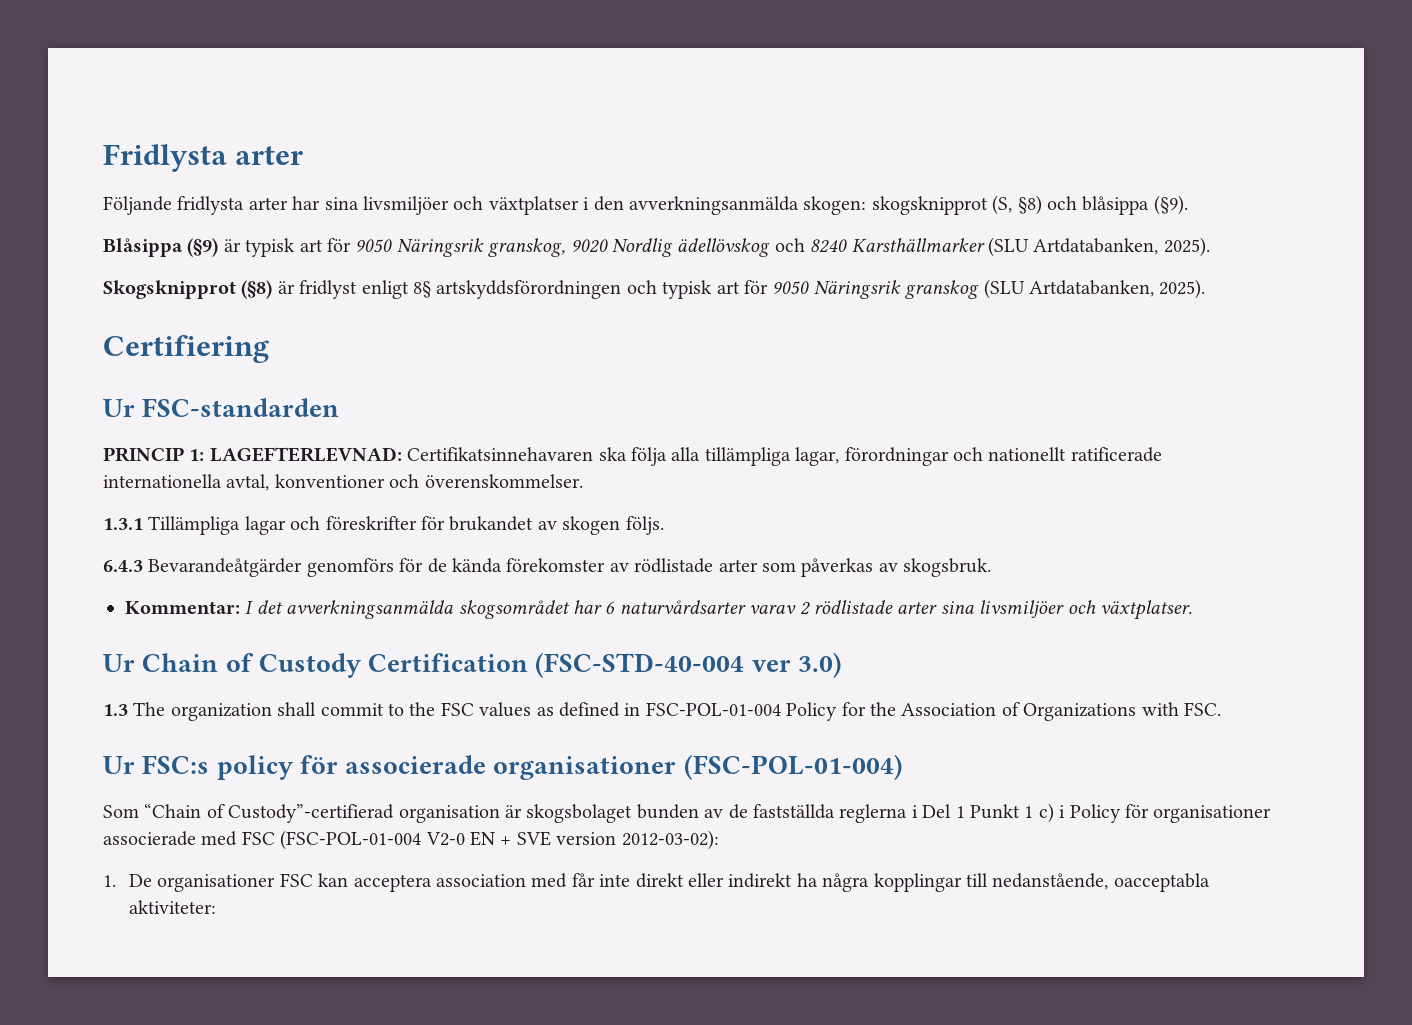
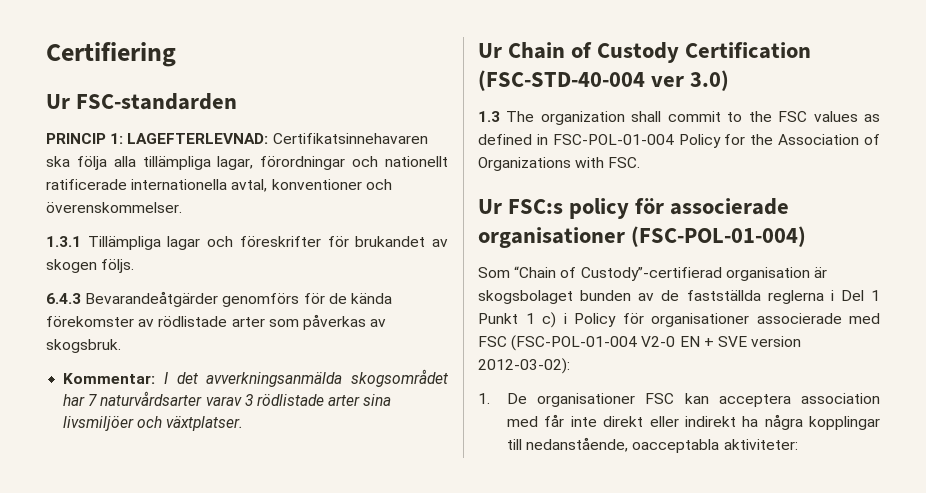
[103,144,304,172] [103,195,1188,215] [103,237,1210,257] [103,279,1206,299] Fridlysta arter // Följande fridlysta arter har sina livsmiljöer och växtplatser i den avverkningsanmälda skogen: skogsknipprot (S, §8) och blåsippa (§9). // Blåsippa (§9) är typisk art för 9050 Näringsrik granskog, 9020 Nordlig ädellövskog och 8240 Karsthällmarker (SLU Artdatabanken, 2025). // Skogsknipprot (§8) är fridlyst enligt 8§ artskyddsförordningen och typisk art för 9050 Näringsrik granskog (SLU Artdatabanken, 2025). // -> (46, 54) none
[605,601,616,614] 6 -> [88,394,98,406] 7
[799,602,811,615] 2 -> [244,394,253,406] 3

